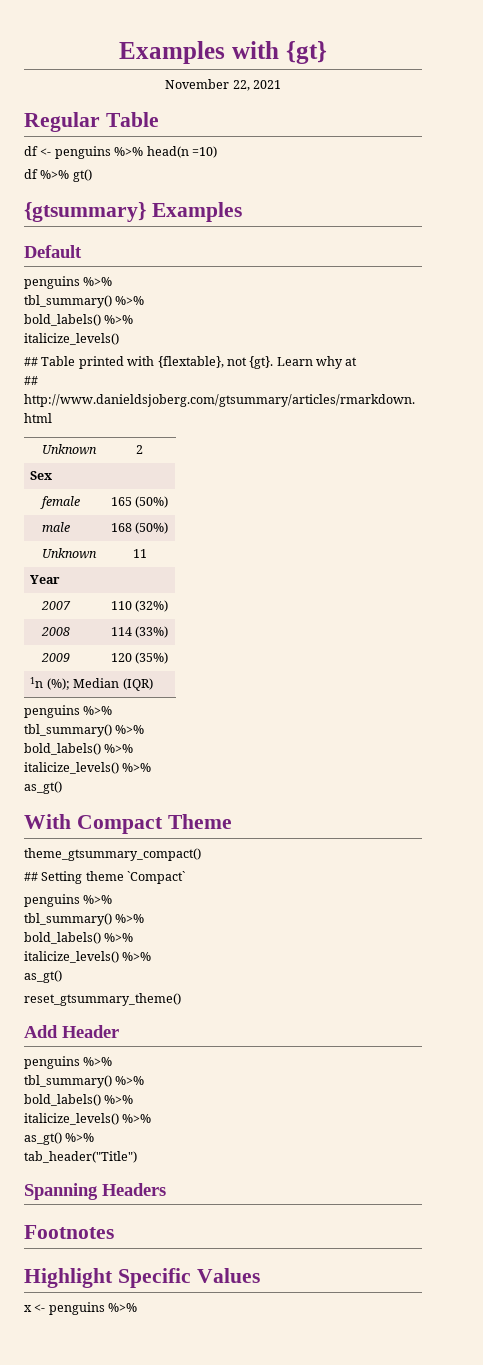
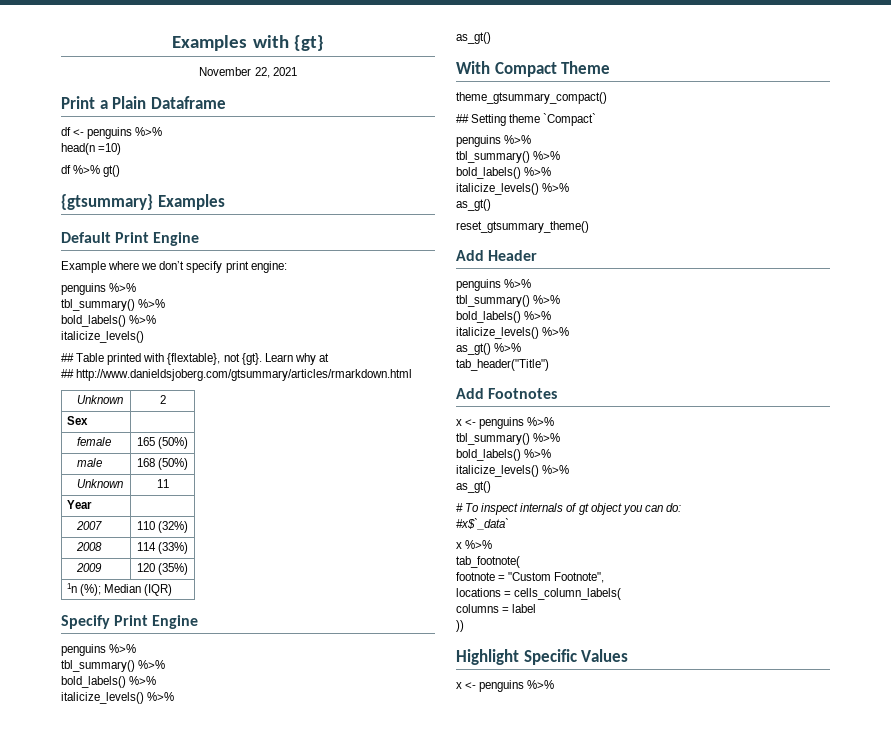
[24,112,159,132] Regular Table -> [61,96,226,109] Print a Plain Dataframe
(144, 151) none -> (163, 131) //
(82, 251) none -> [115,232,200,246] [61,261,287,273] Print Engine // Example where we don’t specify print engine:
(153, 684) none -> [61,615,199,629] // Specify Print Engine
[24,1183,166,1200] [24,1225,114,1239] Spanning Headers // Footnotes -> [456,388,558,399] [456,417,555,429] [456,433,561,445] [456,449,552,461] [456,465,570,477] [456,481,491,493] [456,503,681,515] [456,518,509,530] [456,540,493,549] [456,556,520,568] [456,572,605,583] [456,588,622,600] [456,604,537,613] [456,620,464,632] Add Footnotes // x <- penguins %>% // tbl_summary() %>% // bold_labels() %>% // italicize_levels() %>% // as_gt() // # To inspect internals of gt object you can do: // #x$`_data` // x %>% // tab_footnote( // footnote = "Custom Footnote", // locations = cells_column_labels( // columns = label // ))

